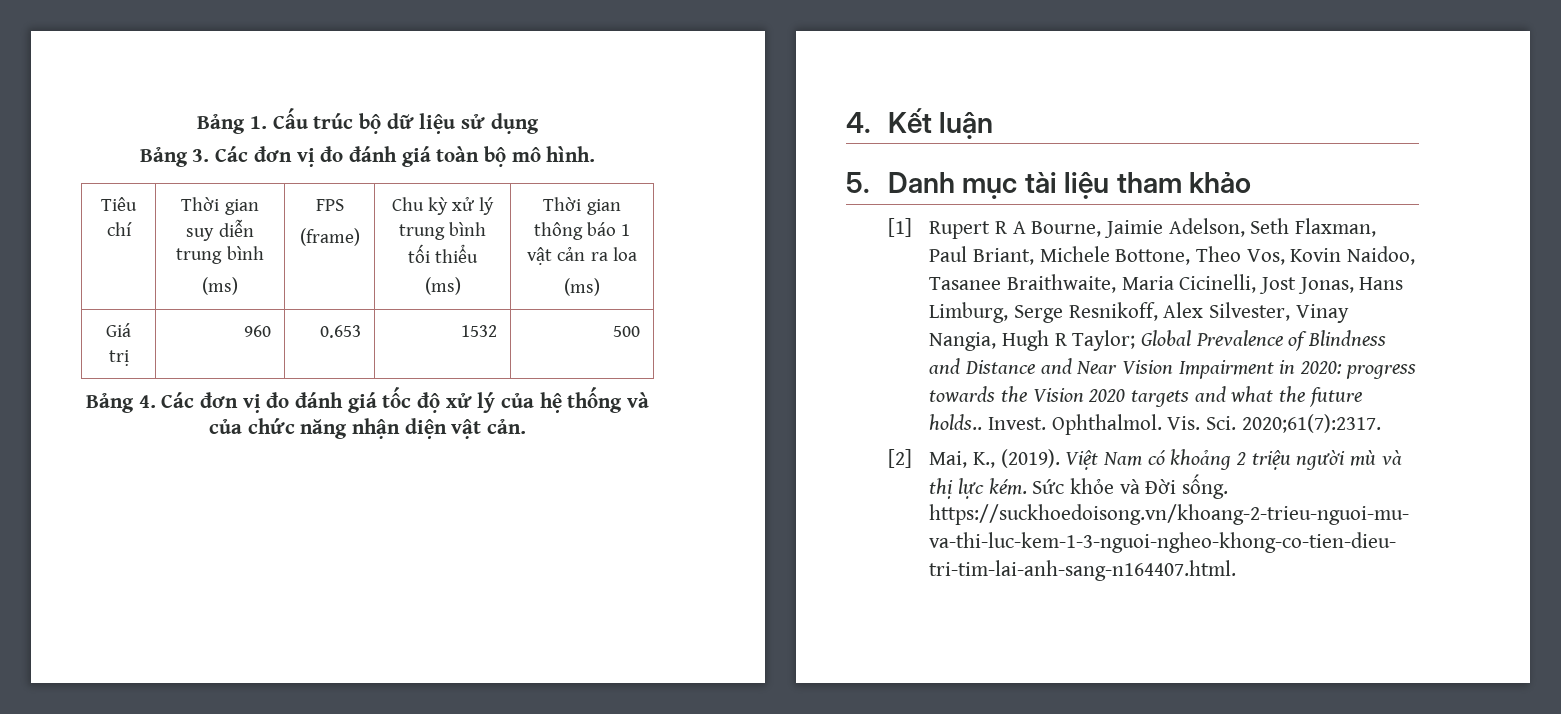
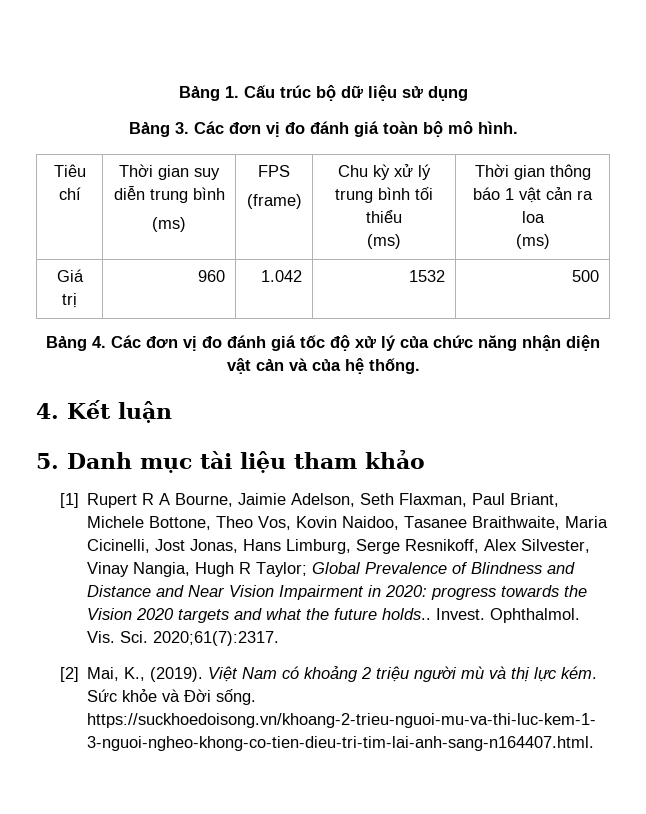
[319,325,361,338] 0.653 -> [261,270,303,282] 1.042
[539,387,650,413] [208,419,242,434] hệ thống và của -> (429, 342) none
[487,419,527,434] cản. -> [255,358,420,374] cản và của hệ thống.

